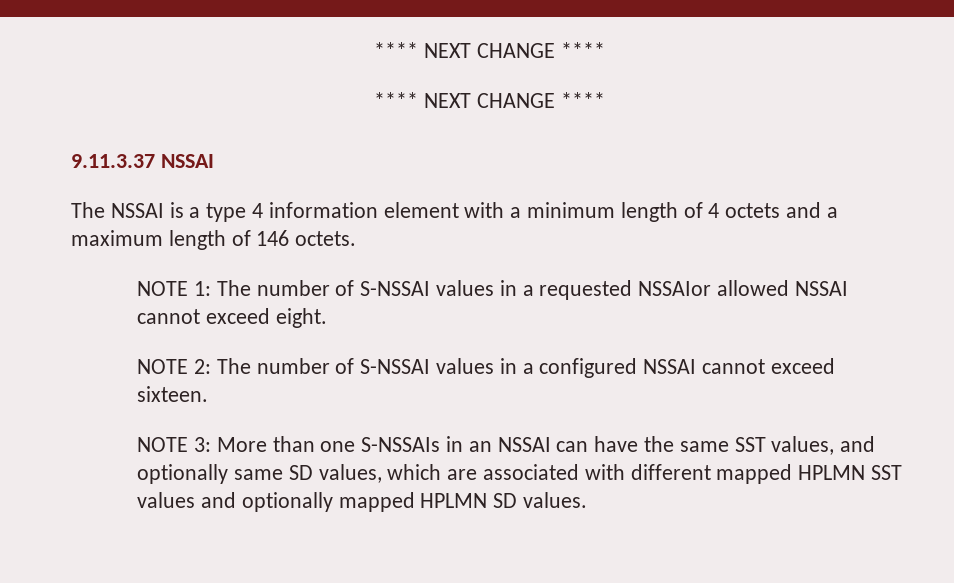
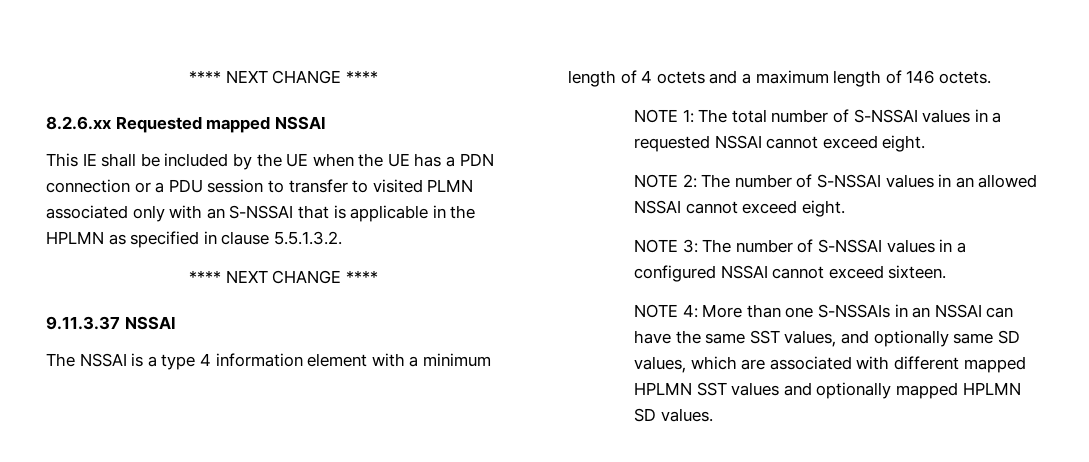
[374,42,605,58] **** NEXT CHANGE **** -> [189,70,378,84] [46,116,326,133] [46,153,494,170] [46,179,474,193] [46,205,476,222] [46,231,342,248] **** NEXT CHANGE **** // 8.2.6.xx Requested mapped NSSAI // This IE shall be included by the UE when the UE has a PDN connection or a PDU session to transfer to visited PLMN associated only with an S-NSSAI that is applicable in the HPLMN as specified in clause 5.5.1.3.2.
(251, 288) none -> [731,109,767,123] total
[638,281,712,296] NSSAIor -> [714,135,926,152] [634,174,974,188] NSSAI cannot exceed eight. // NOTE 2: The number of S-NSSAI values in an
[193,359,211,374] 2: -> [682,239,698,253] 3:
[193,437,211,452] 3: -> [682,304,698,318] 4:

